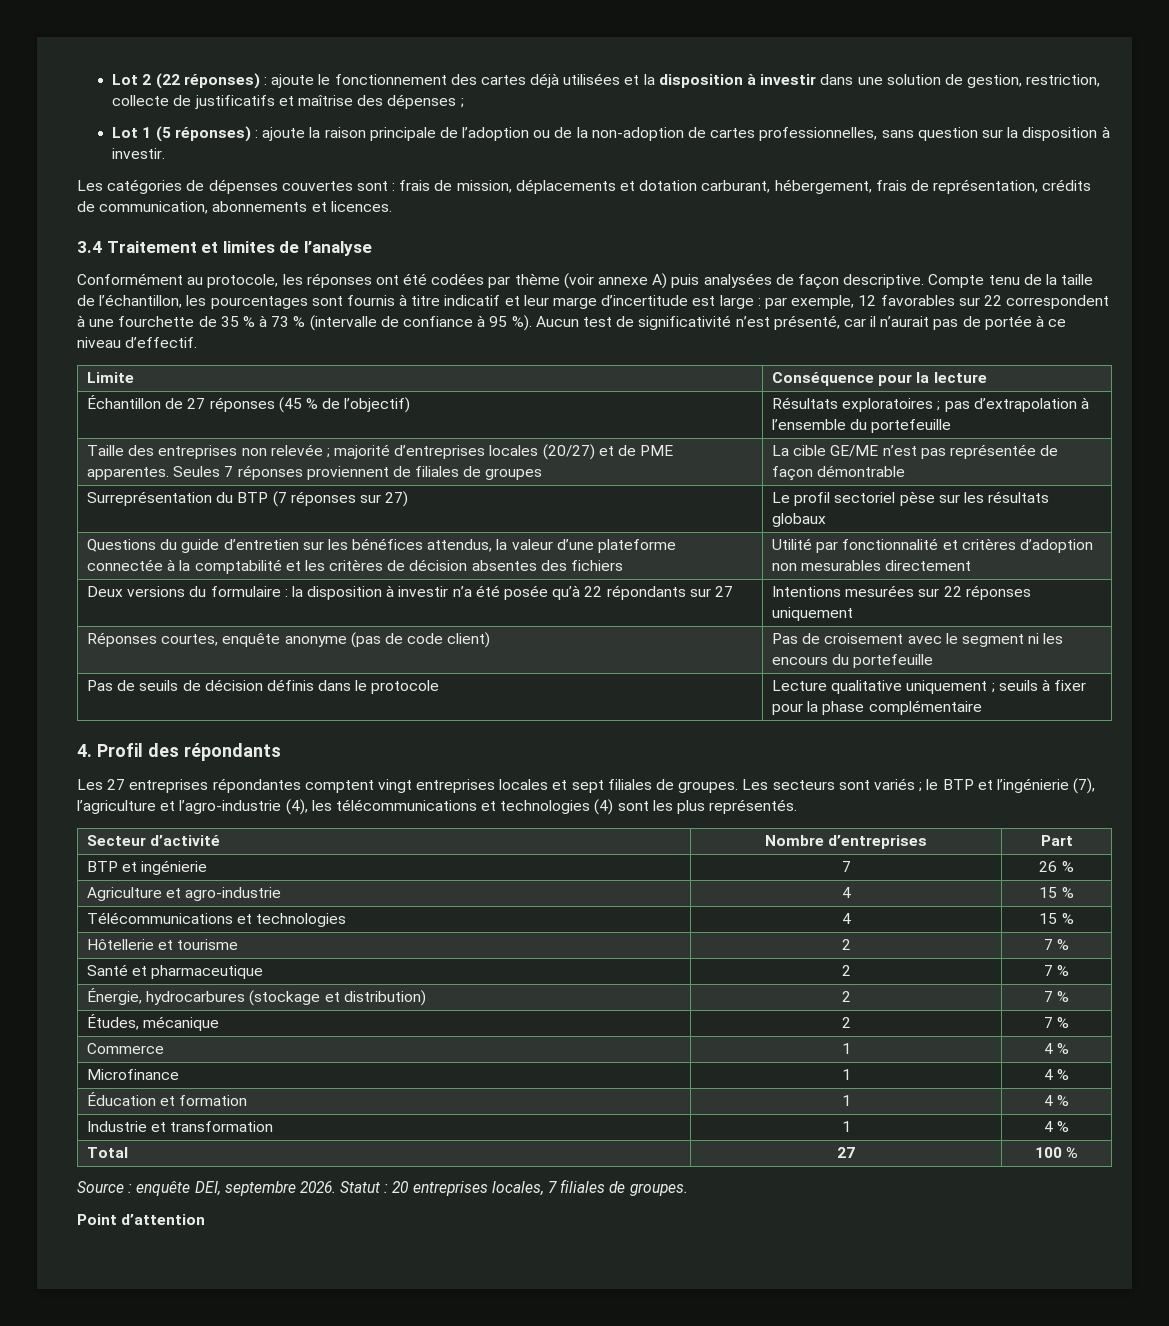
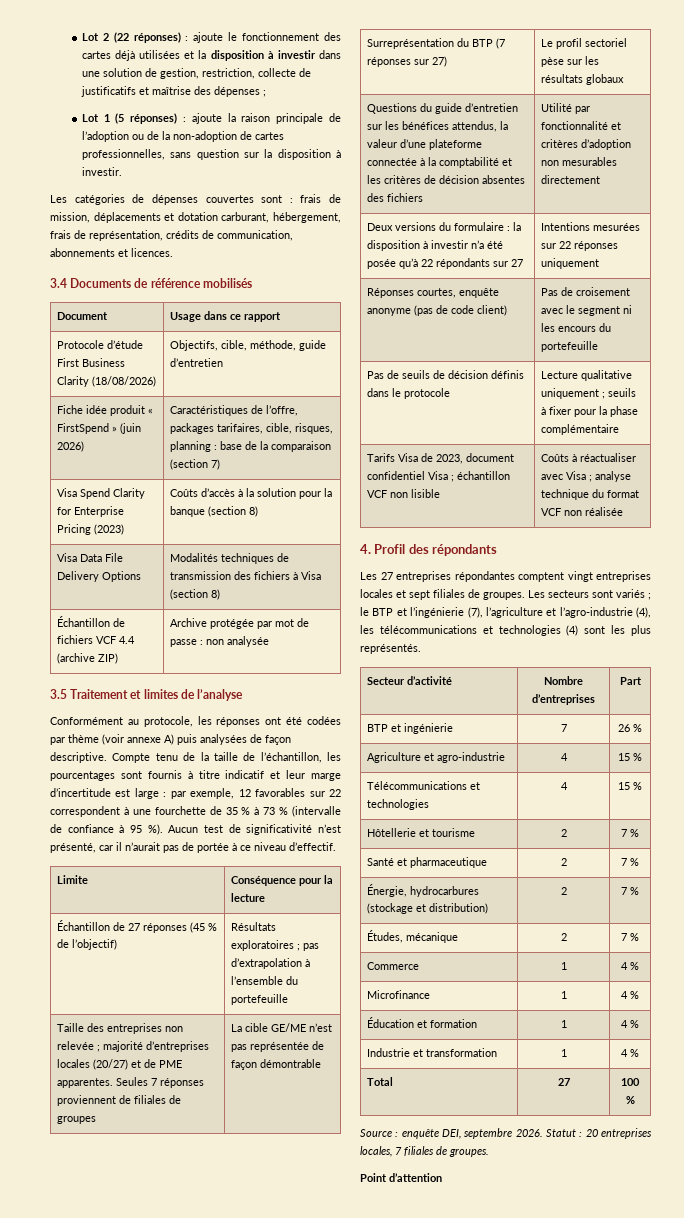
(102, 247) none -> [70,278,252,288] [57,312,109,320] [170,311,282,322] [57,340,144,349] [57,358,126,367] [57,376,157,387] [170,340,327,351] [170,358,224,367] [57,405,154,416] [57,423,142,434] [57,441,85,452] [170,405,299,416] [170,423,334,434] [170,441,332,452] [170,459,221,470] [57,488,146,499] [57,506,125,517] [57,524,125,535] [170,488,333,499] [170,506,259,517] [57,553,124,562] [57,571,142,582] [170,553,290,564] [170,571,322,580] [170,589,221,600] [57,616,126,627] [57,635,136,644] [57,653,119,664] [170,618,310,629] [170,636,270,647] [50,689,67,699] Documents de référence mobilisés // Document | Usage dans ce rapport // Protocole d’étude First Business Clarity (18/08/2026) | Objectifs, cible, méthode, guide d’entretien // Fiche idée produit « FirstSpend » (juin 2026) | Caractéristiques de l’offre, packages tarifaires, cible, risques, planning : base de la comparaison (section 7) // Visa Spend Clarity for Enterprise Pricing (2023) | Coûts d’accès à la solution pour la banque (section 8) // Visa Data File Delivery Options | Modalités techniques de transmission des fichiers à Visa (section 8) // Échantillon de fichiers VCF 4.4 (archive ZIP) | Archive protégée par mot de passe : non analysée // 3.5
(982, 707) none -> [367,453,515,464] [367,471,511,482] [367,489,441,498] [541,453,637,462] [541,471,632,482] [541,489,640,500] [541,507,624,516] // Tarifs Visa de 2023, document confidentiel Visa ; échantillon VCF non lisible | Coûts à réactualiser avec Visa ; analyse technique du format VCF non réalisée

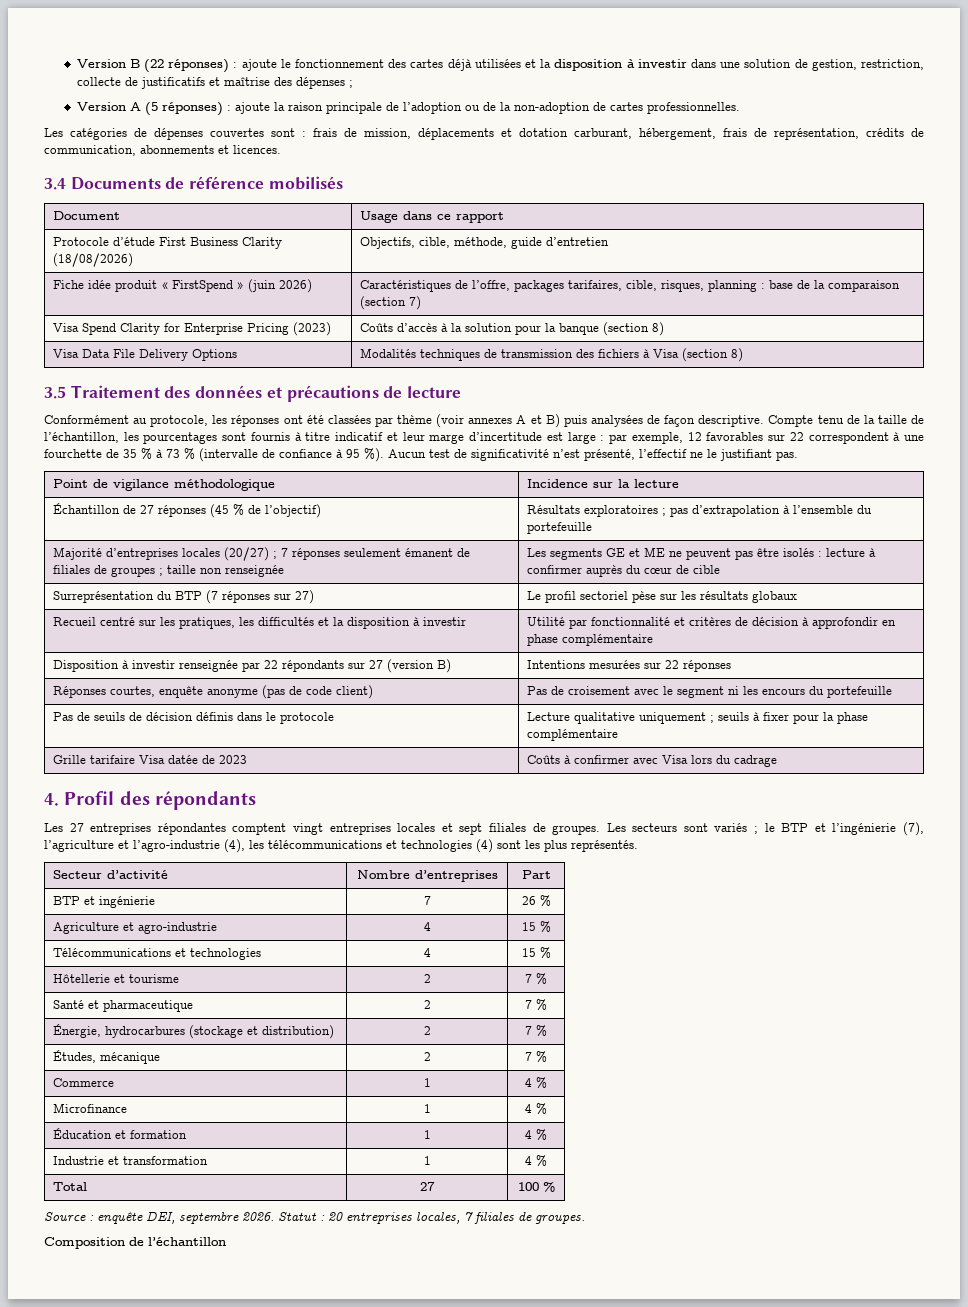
[81,33,109,41] Lot 2 -> [76,59,140,68] Version B
[81,114,110,122] Lot 1 -> [76,102,141,111] Version A
[81,149,341,160] [81,167,122,176] professionnelles, sans question sur la disposition à investir. -> [646,102,740,114] professionnelles.
[57,616,126,627] [57,635,136,644] [57,653,119,664] [170,618,310,629] [170,636,270,647] [50,689,244,701] // Échantillon de fichiers VCF 4.4 (archive ZIP) | Archive protégée par mot de passe : non analysée // 3.5 Traitement et limites de l’analyse -> [44,385,462,402] // 3.5 Traitement des données et précautions de lecture
[307,716,341,725] codées -> [327,415,371,424] classées
[127,734,174,745] annexe A) -> [468,414,560,428] annexes A et B)
[99,842,336,853] [57,875,89,884] [231,876,323,886] car il n’aurait pas de portée à ce niveau d’effectif. // Limite | Conséquence pour -> [639,449,798,461] [53,479,276,491] [527,479,614,488] l’effectif ne le justifiant pas. // Point de vigilance méthodologique | Incidence sur
[57,1023,184,1034] [57,1041,210,1052] [57,1059,183,1070] [57,1077,205,1088] [57,1095,182,1106] [57,1116,97,1124] [231,1023,333,1032] [231,1041,325,1052] [231,1059,322,1070] Taille des entreprises non relevée ; majorité d’entreprises locales (20/27) et de PME apparentes. Seules 7 réponses proviennent de filiales de groupes | La cible GE/ME n’est pas représentée de façon démontrable -> [53,547,471,561] [53,565,285,577] [527,547,877,560] [527,565,721,577] Majorité d’entreprises locales (20/27) ; 7 réponses seulement émanent de filiales de groupes ; taille non renseignée | Les segments GE et ME ne peuvent pas être isolés : lecture à confirmer auprès du cœur de cible
[367,103,519,114] [367,121,509,132] [367,139,483,150] [367,157,513,168] [367,175,526,184] [367,193,424,202] Questions du guide d’entretien sur les bénéfices attendus, la valeur d’une plateforme connectée à la comptabilité et les critères de décision absentes des fichiers -> [53,617,467,629] Recueil centré sur les pratiques, les difficultés et la disposition à investir
[581,139,632,150] [541,157,618,166] [541,175,601,184] [367,222,522,231] [367,240,504,251] [367,258,419,269] d’adoption non mesurables directement // Deux versions du formulaire : la disposition à investir n’a été posée qu’à -> [735,617,897,629] [527,634,654,646] [53,660,261,672] de décision à approfondir en phase complémentaire // Disposition à investir renseignée par
(524, 263) none -> [387,659,452,673] (version B)
[541,258,600,269] uniquement -> (732, 666) none
[367,453,515,464] [367,471,511,482] [367,489,441,498] Tarifs Visa de 2023, document confidentiel Visa ; échantillon VCF non lisible -> [53,755,248,764] Grille tarifaire Visa datée de 2023
[580,453,637,462] réactualiser -> [574,755,630,764] confirmer
[589,471,632,482] [541,489,640,500] [541,507,624,516] ; analyse technique du format VCF non réalisée -> [691,755,778,767] lors du cadrage
[360,1173,442,1182] Point d’attention -> [44,1237,226,1249] Composition de l’échantillon

